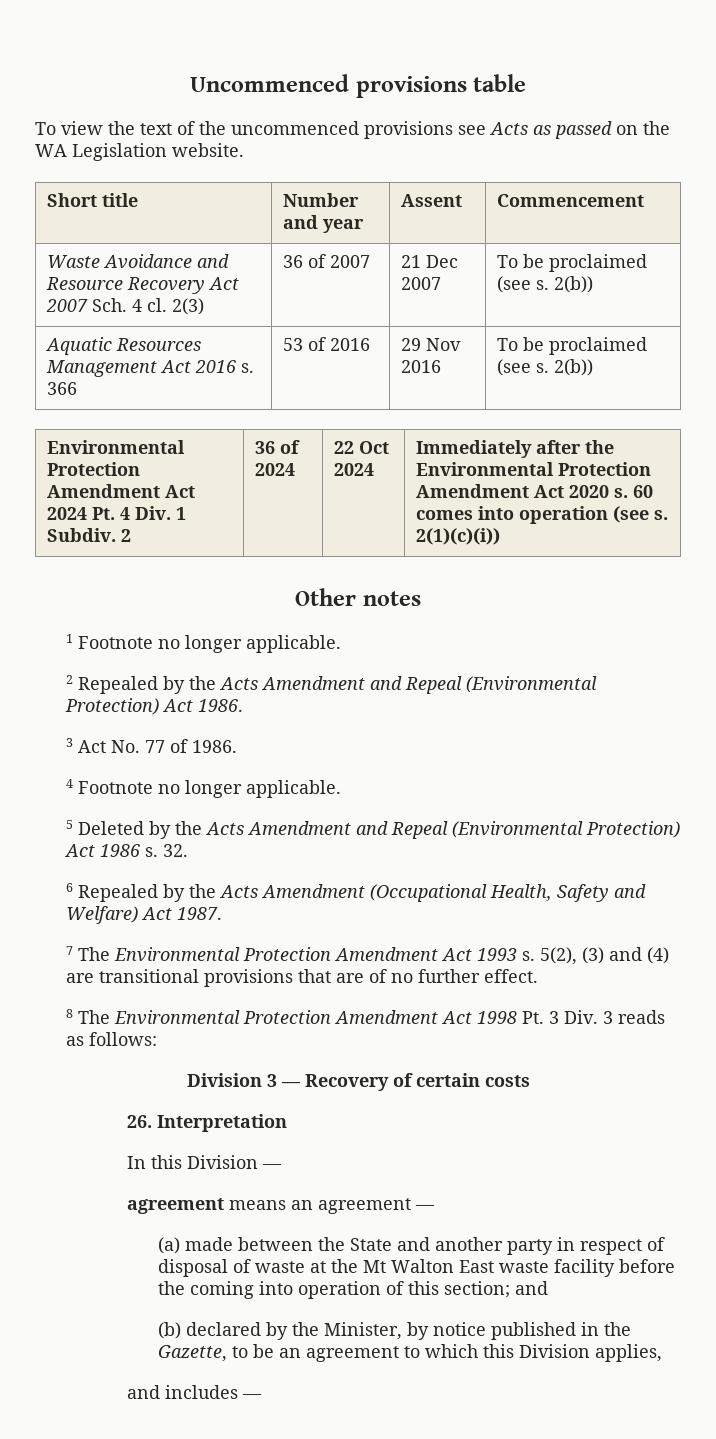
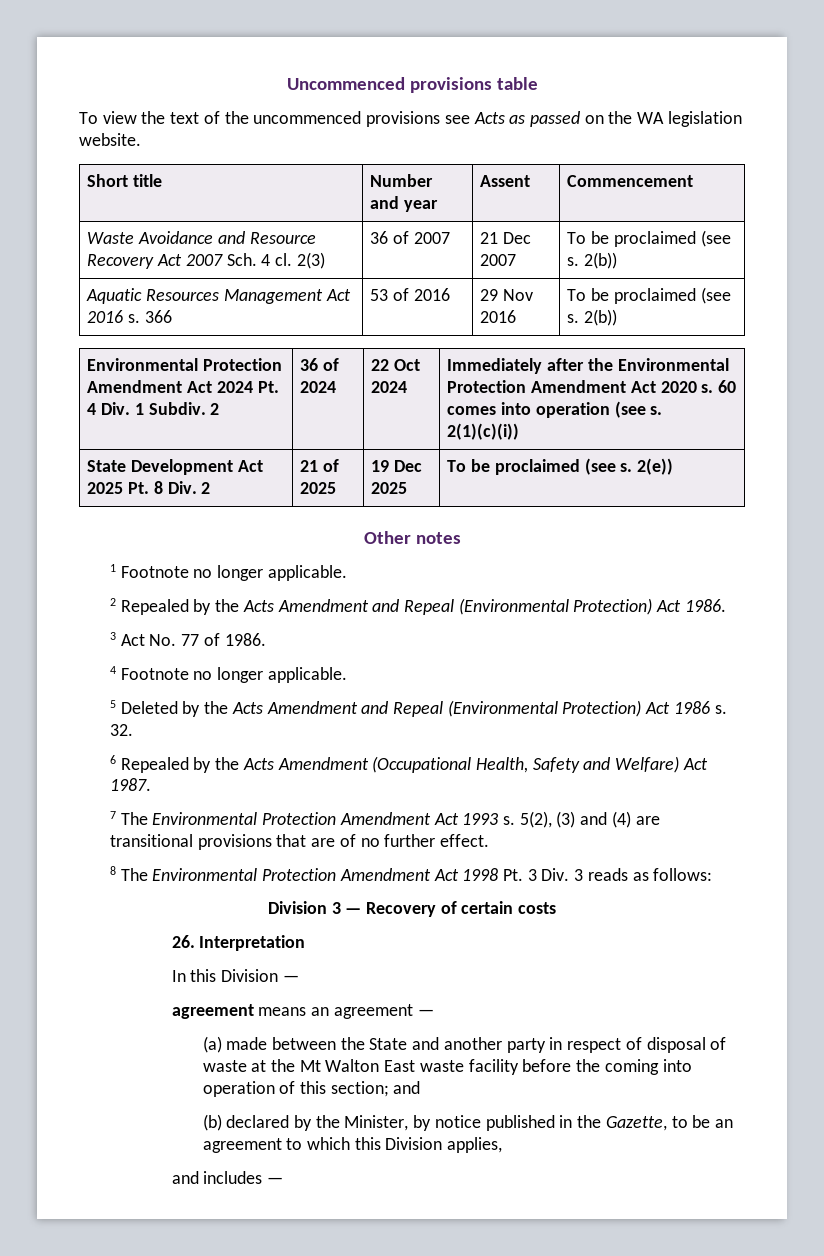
[72,143,167,161] Legislation -> [667,111,742,127] legislation
(500, 536) none -> [87,459,263,475] [87,481,211,494] [300,459,340,472] [300,482,337,494] [371,460,423,472] [371,482,408,494] [447,458,674,475] // State Development Act 2025 Pt. 8 Div. 2 | 21 of 2025 | 19 Dec 2025 | To be proclaimed (see s. 2(e))

